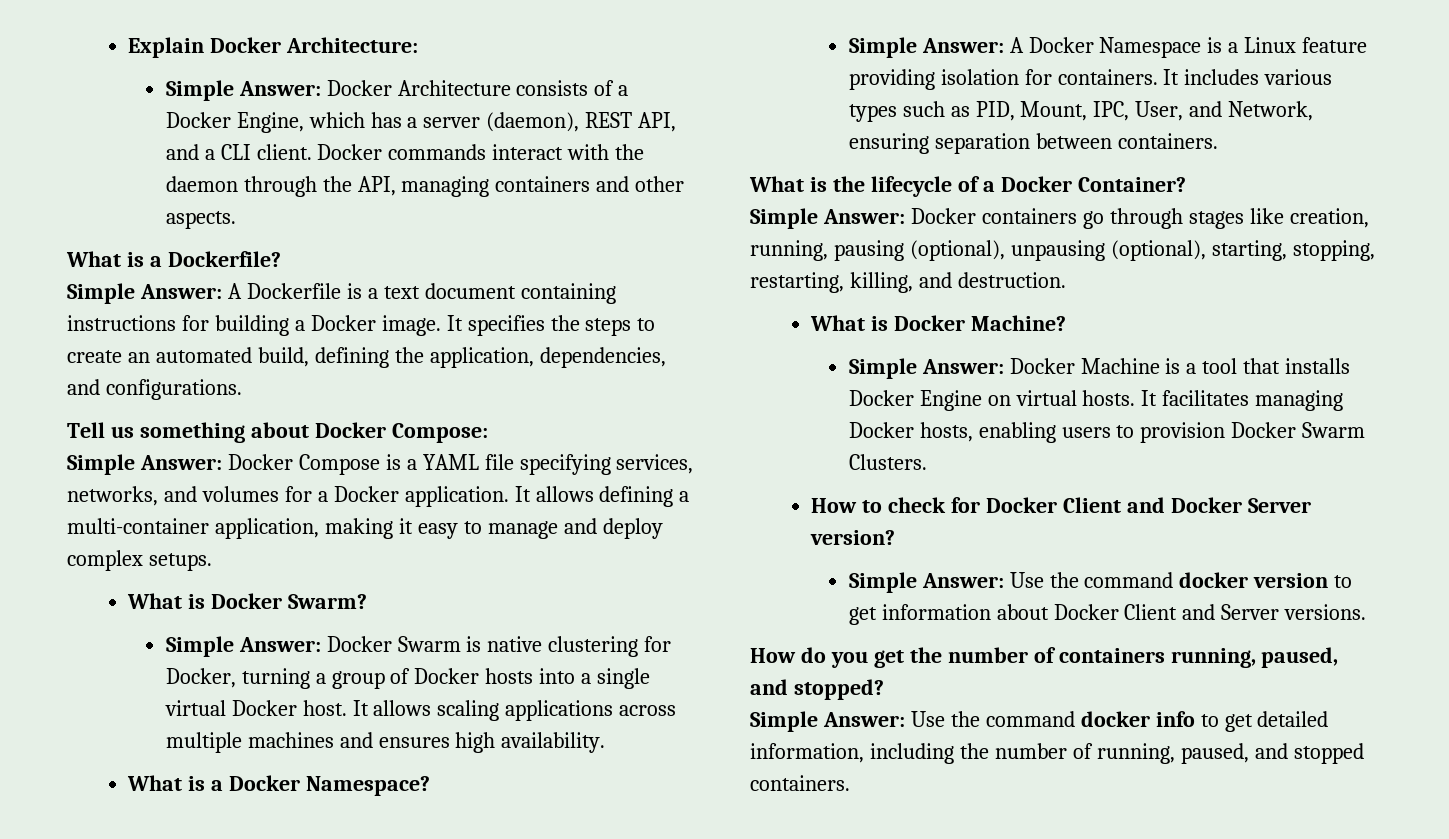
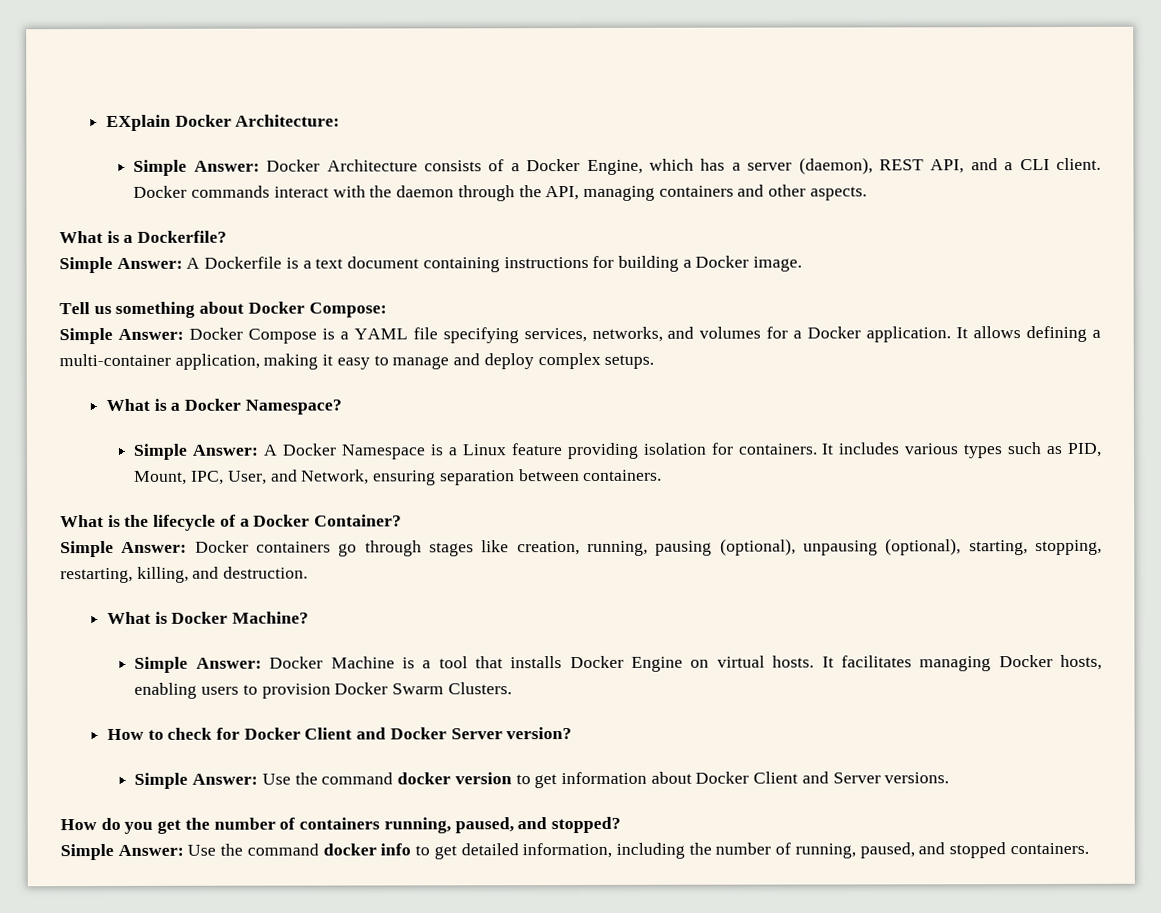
[128,37,205,58] Explain -> [105,114,171,131] EXplain
[446,315,656,336] [67,347,666,368] [67,379,242,400] It specifies the steps to create an automated build, defining the application, dependencies, and configurations. -> (803, 264) none
[127,593,368,609] [165,636,672,657] [165,668,651,689] [164,700,677,721] [165,732,606,753] // What is Docker Swarm? // Simple Answer: Docker Swarm is native clustering for Docker, turning a group of Docker hosts into a single virtual Docker host. It allows scaling applications across multiple machines and ensures high availability. -> (655, 361) none

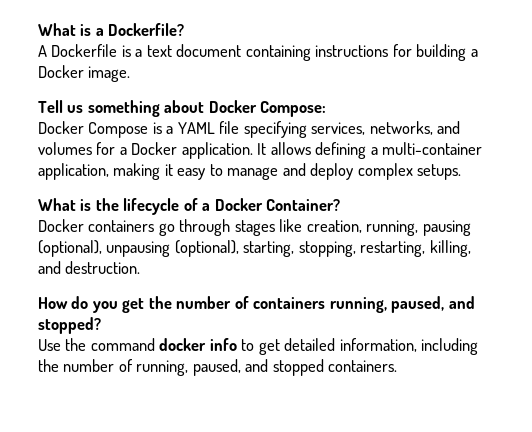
[105,114,341,131] [133,157,1101,176] [133,184,867,202] EXplain Docker Architecture: // Simple Answer: Docker Architecture consists of a Docker Engine, which has a server (daemon), REST API, and a CLI client. Docker commands interact with the daemon through the API, managing containers and other aspects. // -> (38, 29) none
[59,256,183,274] Simple Answer: -> (185, 29) none
[59,327,184,345] Simple Answer: -> (327, 109) none
[105,398,342,415] [133,442,1102,460] [134,469,663,486] // What is a Docker Namespace? // Simple Answer: A Docker Namespace is a Linux feature providing isolation for containers. It includes various types such as PID, Mount, IPC, User, and Network, ensuring separation between containers. -> (462, 172) none
[60,540,188,558] Simple Answer: -> (341, 205) none
[106,611,310,624] [134,654,1103,673] [134,682,512,699] [106,727,573,740] [134,771,950,789] // What is Docker Machine? // Simple Answer: Docker Machine is a tool that installs Docker Engine on virtual hosts. It facilitates managing Docker hosts, enabling users to provision Docker Swarm Clusters. // How to check for Docker Client and Docker Server version? // Simple Answer: Use the command docker version to get information about Docker Client and Server versions. -> (141, 267) none
[60,843,184,861] Simple Answer: -> (101, 325) none

